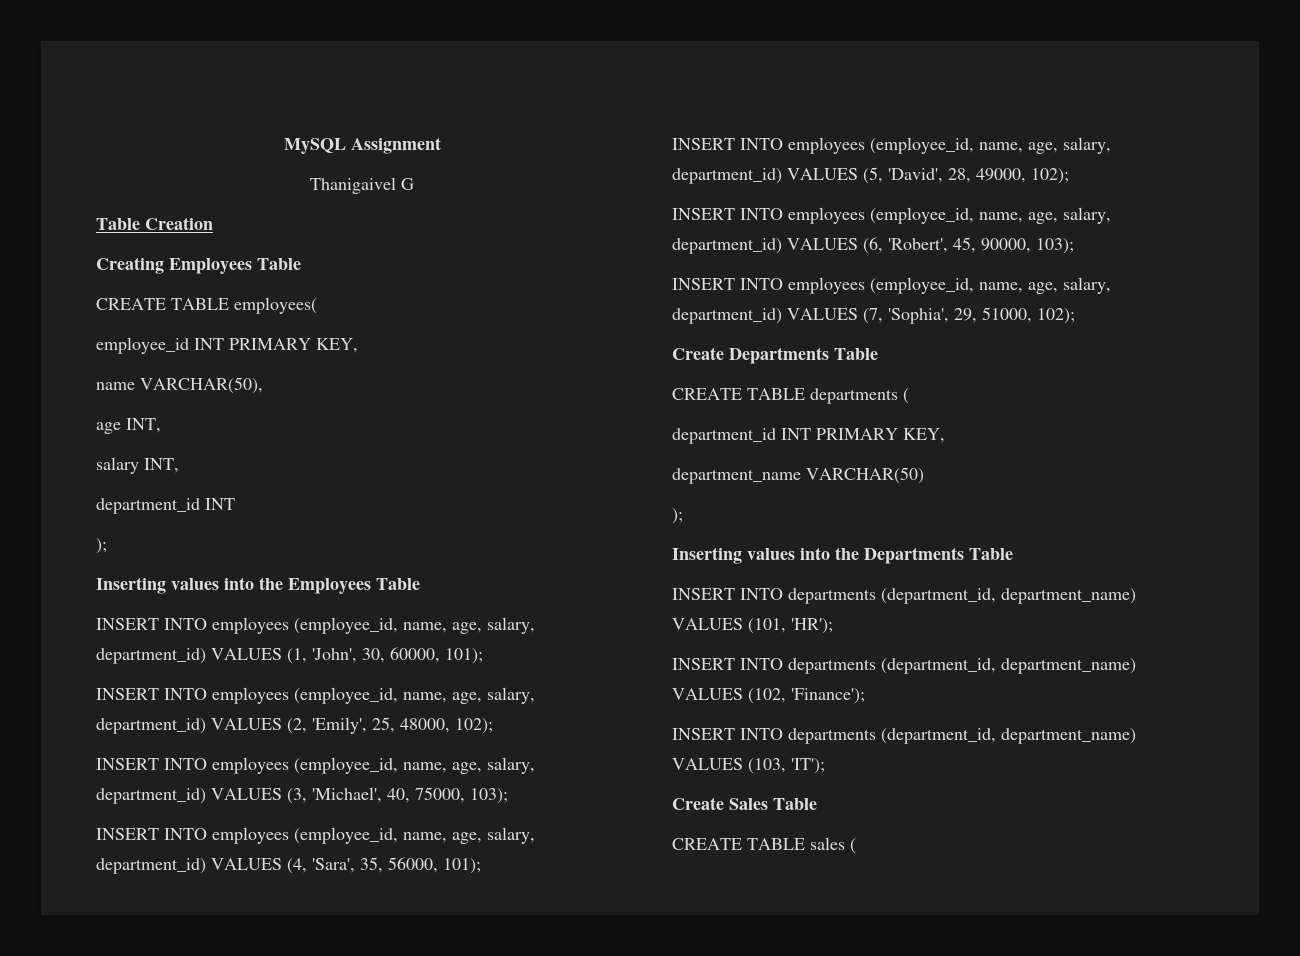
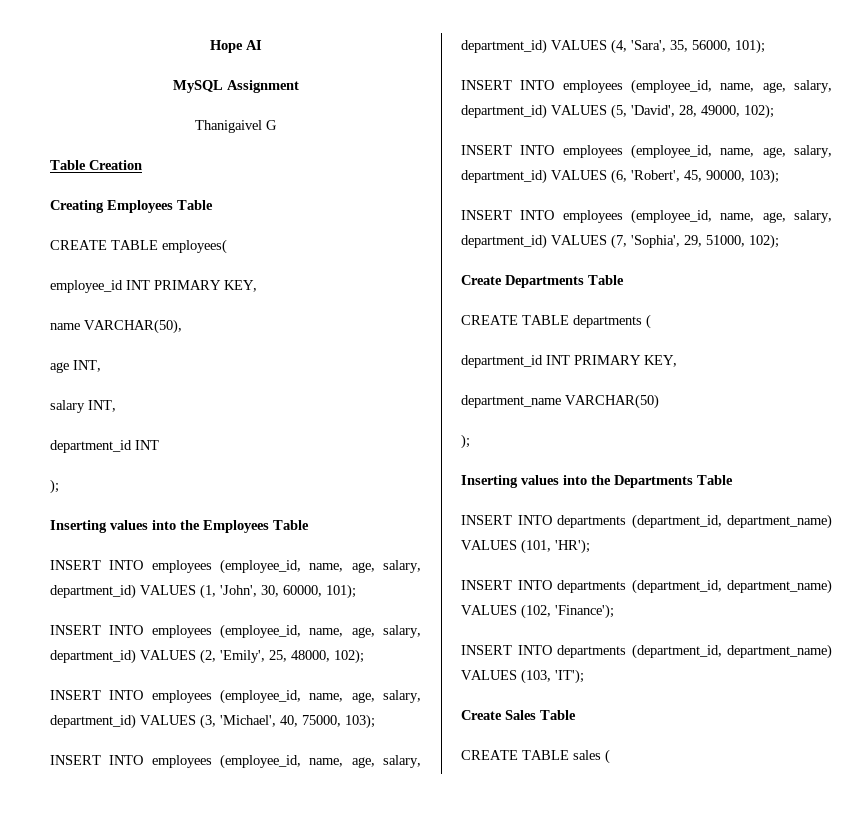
(283, 146) none -> [209,40,262,53] Hope AI //

